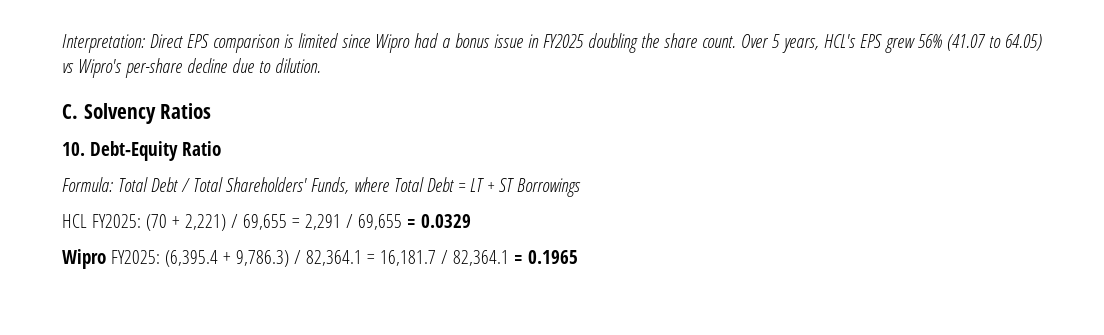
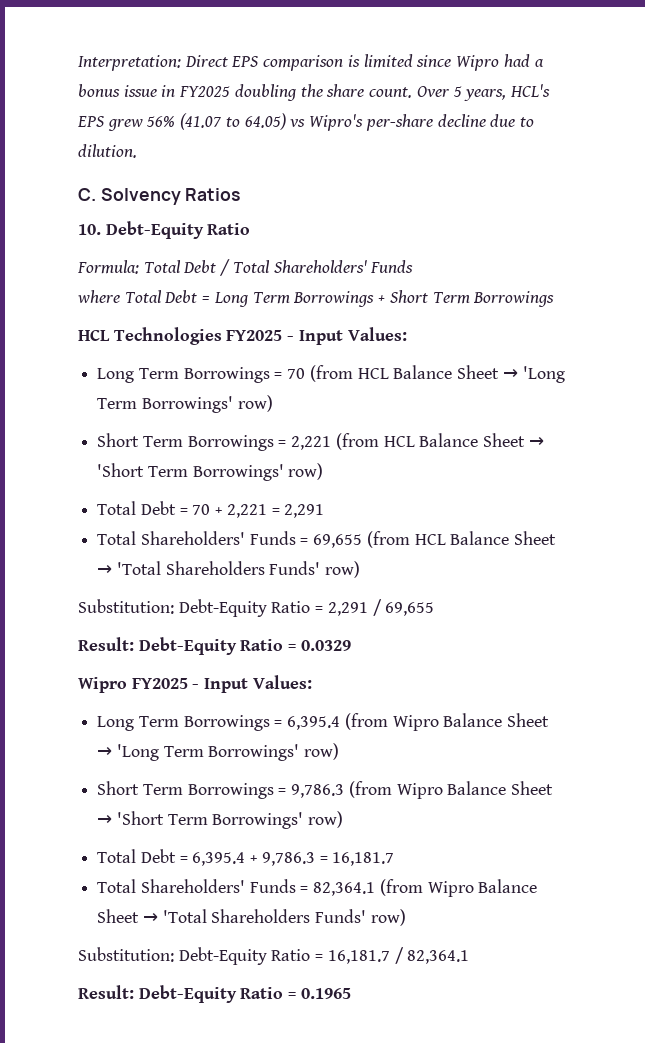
[310,177,349,194] Funds, -> [370,260,414,273] Funds //
[469,178,581,197] [62,214,287,231] LT + ST Borrowings // HCL FY2025: (70 + 2,221) / 69,655 -> [213,290,555,307] [78,327,407,345] [97,365,565,383] [97,395,273,413] [97,433,544,451] [97,463,324,481] [97,501,325,518] [97,531,557,548] [97,561,361,578] [78,599,311,617] Long Term Borrowings + Short Term Borrowings // HCL Technologies FY2025 - Input Values: // Long Term Borrowings = 70 (from HCL Balance Sheet → 'Long Term Borrowings' row) // Short Term Borrowings = 2,221 (from HCL Balance Sheet → 'Short Term Borrowings' row) // Total Debt = 70 + 2,221 = 2,291 // Total Shareholders' Funds = 69,655 (from HCL Balance Sheet → 'Total Shareholders Funds' row) // Substitution: Debt-Equity Ratio
(402, 222) none -> [78,637,284,655] // Result: Debt-Equity Ratio
[110,250,362,267] FY2025: (6,395.4 + 9,786.3) / 82,364.1 -> [131,675,312,693] [97,713,550,731] [97,743,340,761] [97,781,554,799] [97,811,344,829] [97,849,395,866] [97,879,538,897] [97,909,406,926] [78,947,311,965] FY2025 - Input Values: // Long Term Borrowings = 6,395.4 (from Wipro Balance Sheet → 'Long Term Borrowings' row) // Short Term Borrowings = 9,786.3 (from Wipro Balance Sheet → 'Short Term Borrowings' row) // Total Debt = 6,395.4 + 9,786.3 = 16,181.7 // Total Shareholders' Funds = 82,364.1 (from Wipro Balance Sheet → 'Total Shareholders Funds' row) // Substitution: Debt-Equity Ratio
(509, 258) none -> [78,985,284,1003] // Result: Debt-Equity Ratio

